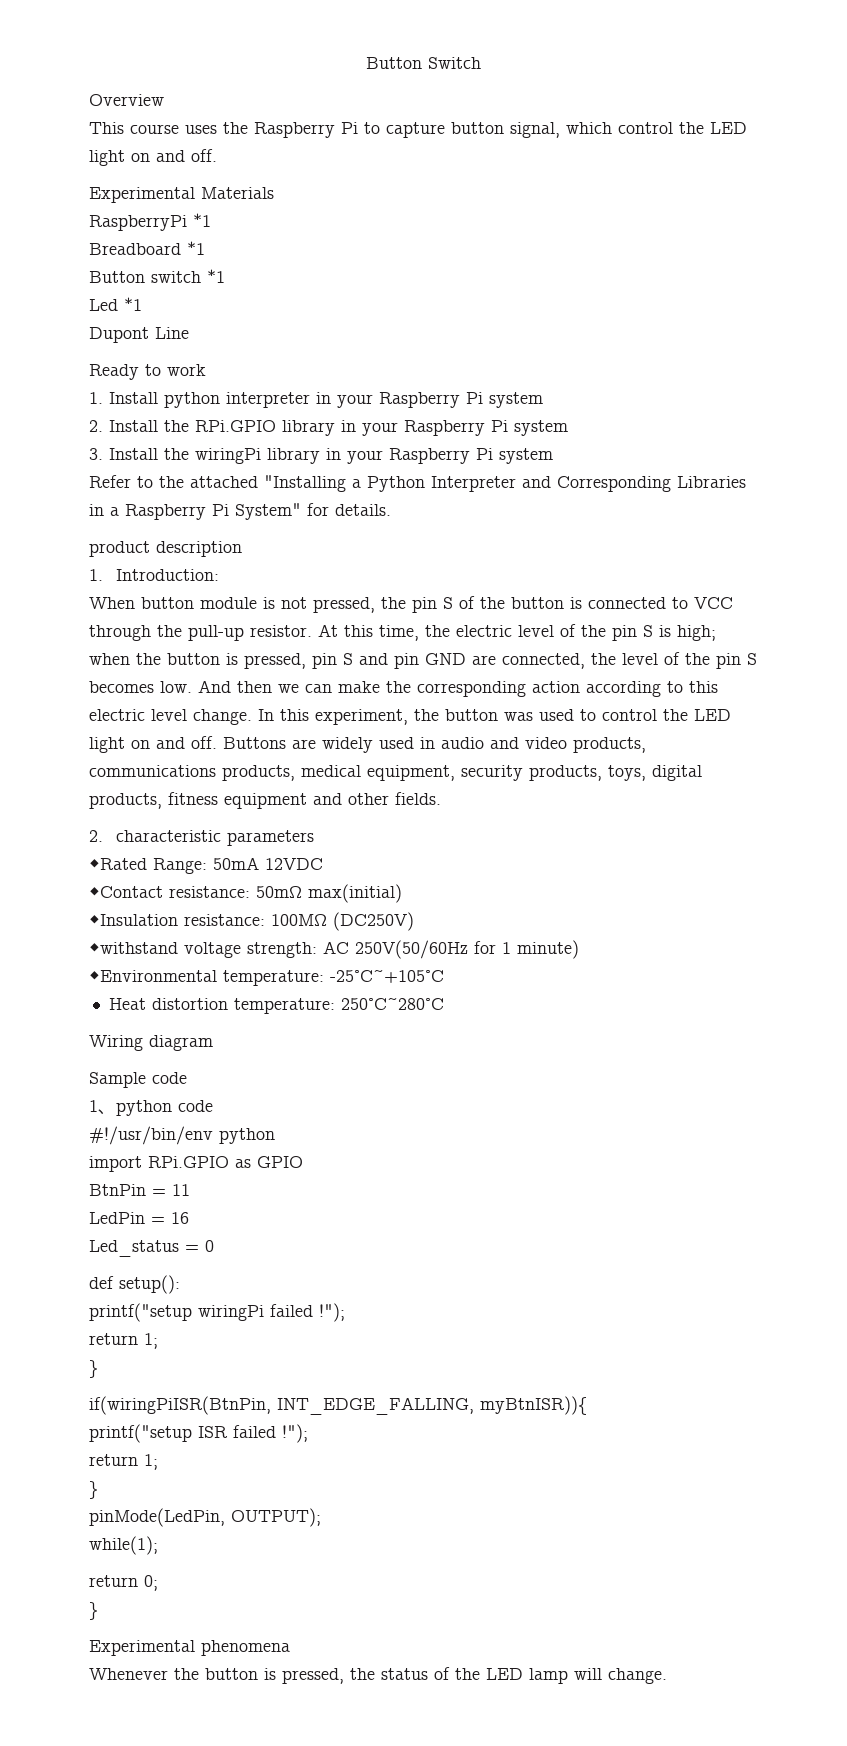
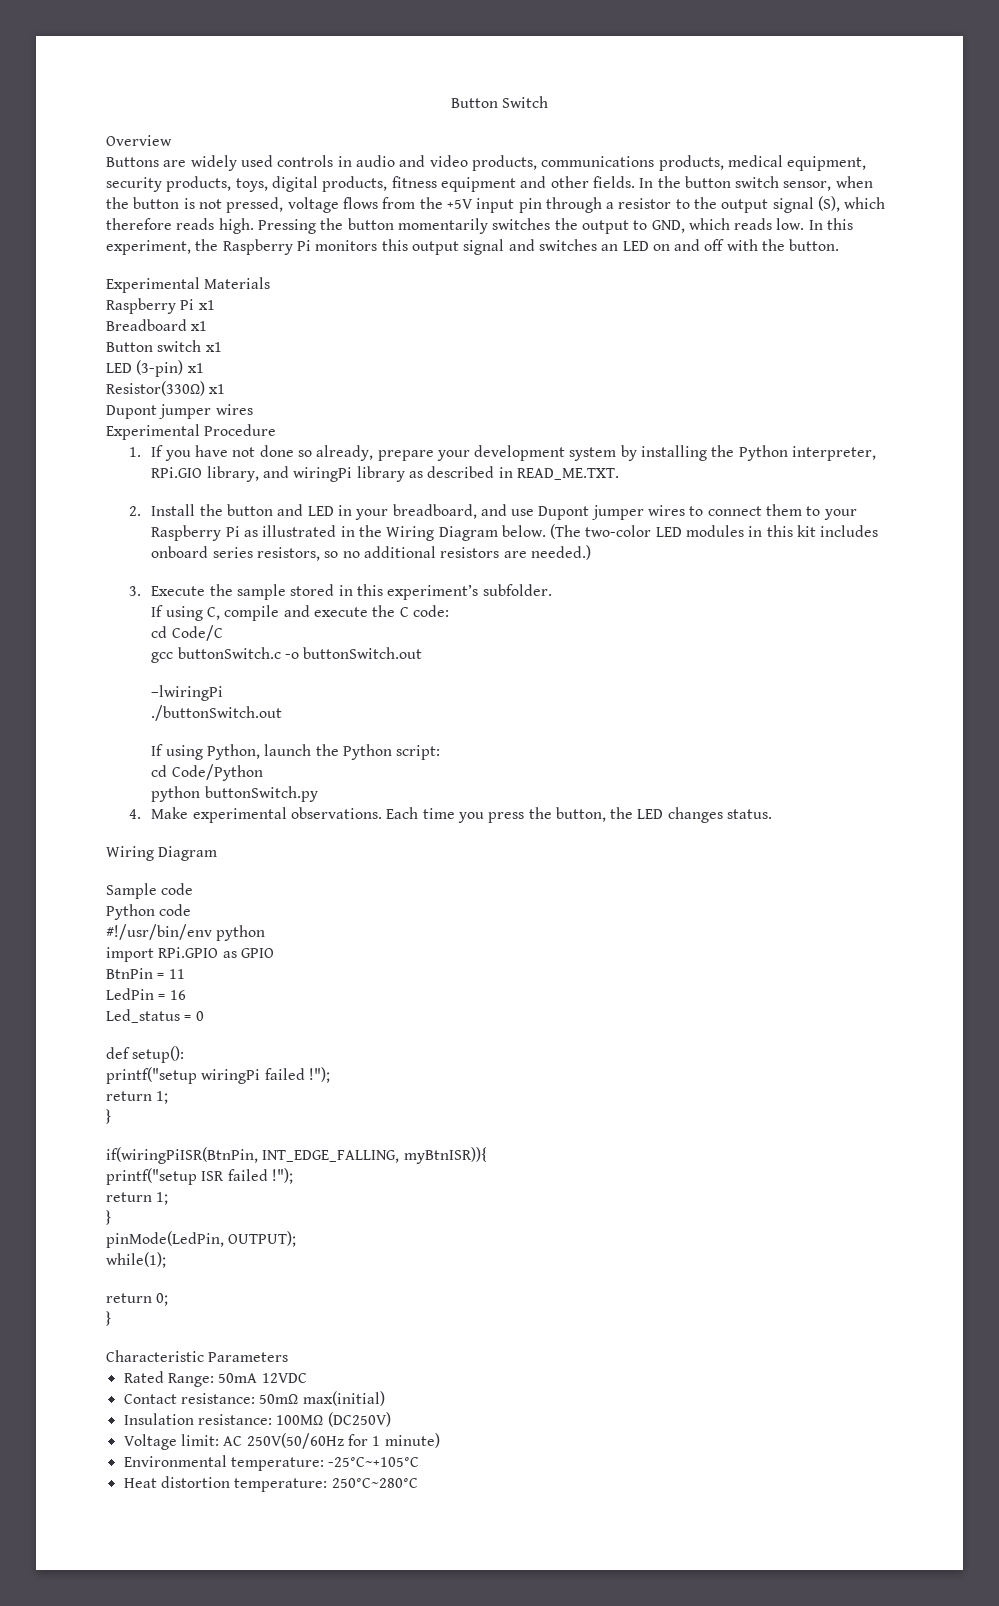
[89,122,747,138] [89,149,217,166] [89,187,274,203] [89,213,211,231] [89,241,205,255] [89,269,225,283] [89,297,142,311] [89,327,189,343] [89,364,206,380] [89,392,543,408] [89,420,568,436] [89,448,553,464] [89,475,746,492] [89,503,391,520] [89,541,242,557] [89,569,219,581] [89,596,733,613] [89,624,716,641] [89,652,757,669] [89,680,718,697] [89,709,731,725] [89,736,217,753] This course uses the Raspberry Pi to capture button signal, which control the LED light on and off. // Experimental Materials // RaspberryPi *1 // Breadboard *1 // Button switch *1 // Led *1 // Dupont Line // Ready to work // 1. Install python interpreter in your Raspberry Pi system // 2. Install the RPi.GPIO library in your Raspberry Pi system // 3. Install the wiringPi library in your Raspberry Pi system // Refer to the attached "Installing a Python Interpreter and Corresponding Libraries in a Raspberry Pi System" for details. // product description // 1. Introduction: // When button module is not pressed, the pin S of the button is connected to VCC through the pull-up resistor. At this time, the electric level of the pin S is high; when the button is pressed, pin S and pin GND are connected, the level of the pin S becomes low. And then we can make the corresponding action according to this electric level change. In this experiment, the button was used to control the LED light on and off. -> (172, 140) none
(414, 743) none -> [277,155,334,167] controls
[89,830,314,846] [89,857,323,874] [89,884,402,903] [89,912,414,931] [89,940,579,959] [89,969,444,986] [108,997,444,1014] [89,1035,213,1051] // 2. characteristic parameters // ◆Rated Range: 50mA 12VDC // ◆Contact resistance: 50mΩ max(initial) // ◆Insulation resistance: 100MΩ (DC250V) // ◆withstand voltage strength: AC 250V(50/60Hz for 1 minute) // ◆Environmental temperature: -25°C~+105°C // Heat distortion temperature: 250°C~280°C // Wiring diagram -> [639,176,873,191] [106,196,886,213] [106,218,854,234] [106,239,840,255] [106,277,271,293] [106,298,215,314] [106,319,208,331] [106,340,222,352] [106,360,204,377] [106,381,226,396] [106,404,253,419] [106,424,277,440] [128,445,877,461] [151,466,619,482] [128,504,857,520] [151,524,879,541] [151,545,591,561] [128,584,552,600] [151,605,449,621] [151,625,223,641] [151,647,423,663] [151,685,224,701] [151,705,283,721] [151,744,441,760] [151,764,263,781] [151,786,318,802] [128,807,773,823] [106,846,218,861] In the button switch sensor, when the button is not pressed, voltage flows from the +5V input pin through a resistor to the output signal (S), which therefore reads high. Pressing the button momentarily switches the output to GND, which reads low. In this experiment, the Raspberry Pi monitors this output signal and switches an LED on and off with the button. // Experimental Materials // Raspberry Pi x1 // Breadboard x1 // Button switch x1 // LED (3-pin) x1 // Resistor(330Ω) x1 // Dupont jumper wires // Experimental Procedure // 1. If you have not done so already, prepare your development system by installing the Python interpreter, RPi.GIO library, and wiringPi library as described in READ_ME.TXT. // 2. Install the button and LED in your breadboard, and use Dupont jumper wires to connect them to your Raspberry Pi as illustrated in the Wiring Diagram below. (The two-color LED modules in this kit includes onboard series resistors, so no additional resistors are needed.) // 3. Execute the sample stored in this experiment’s subfolder. // If using C, compile and execute the C code: // cd Code/C // gcc buttonSwitch.c -o buttonSwitch.out // –lwiringPi // ./buttonSwitch.out // If using Python, launch the Python script: // cd Code/Python // python buttonSwitch.py // 4. Make experimental observations. Each time you press the button, the LED changes status. // Wiring Diagram
[89,1100,172,1116] 1、python -> [106,904,155,920] Python
[89,1640,290,1656] [89,1667,667,1684] Experimental phenomena // Whenever the button is pressed, the status of the LED lamp will change. -> [106,1350,289,1362] [123,1371,307,1387] [123,1391,385,1406] [123,1412,391,1427] [123,1433,440,1450] [123,1455,420,1471] [123,1476,418,1492] Characteristic Parameters // Rated Range: 50mA 12VDC // Contact resistance: 50mΩ max(initial) // Insulation resistance: 100MΩ (DC250V) // Voltage limit: AC 250V(50/60Hz for 1 minute) // Environmental temperature: -25°C~+105°C // Heat distortion temperature: 250°C~280°C

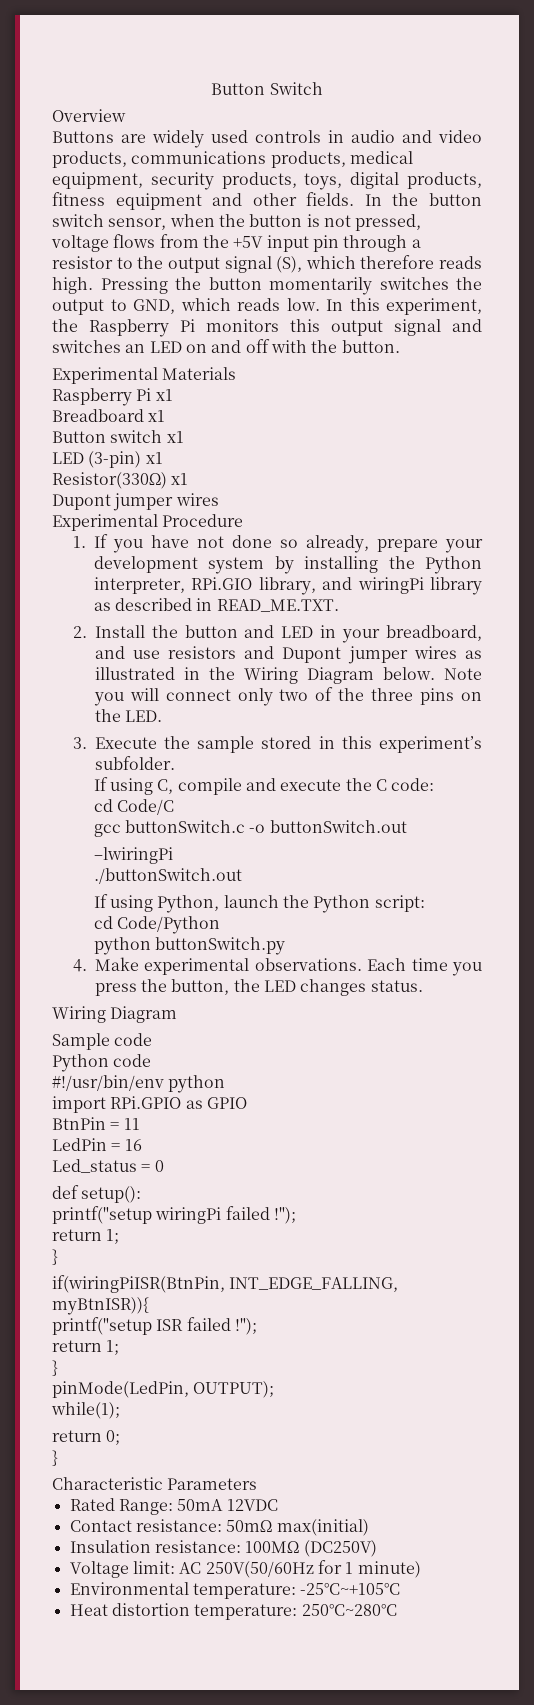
[538,504,857,520] [151,525,240,541] Dupont jumper wires to connect them to your Raspberry Pi -> [168,646,457,664] resistors and Dupont jumper wires
[550,524,879,539] [151,545,591,561] (The two-color LED modules in this kit includes onboard series resistors, so no additional resistors are needed.) -> [444,668,482,680] [93,687,482,706] [94,709,163,722] Note you will connect only two of the three pins on the LED.

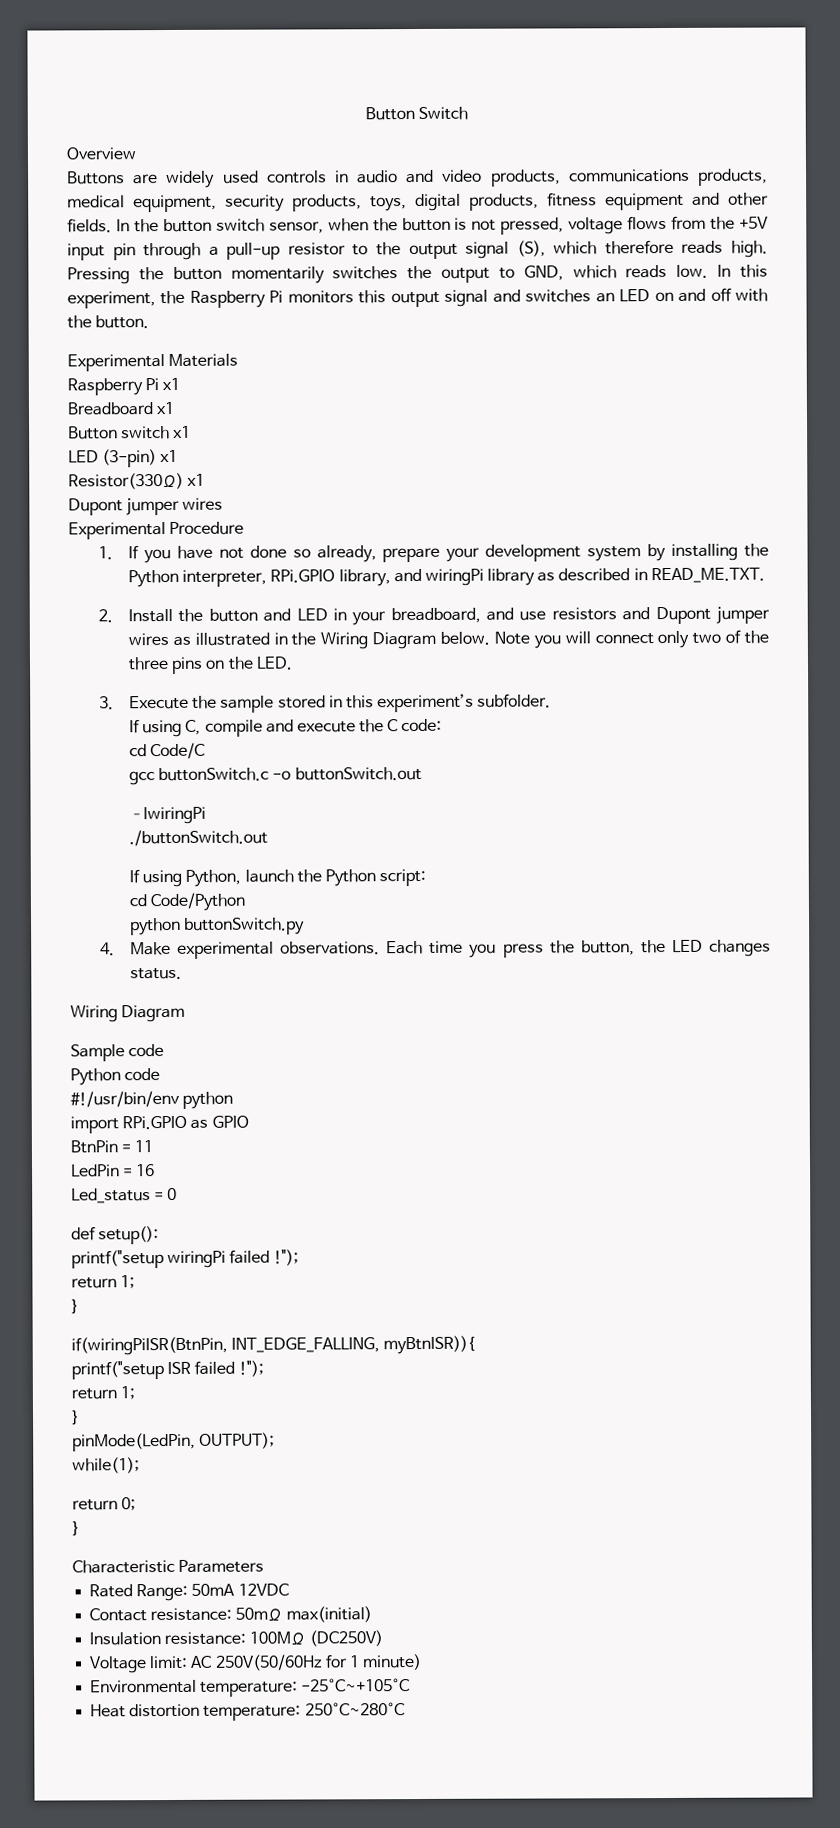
(421, 243) none -> [226,242,281,260] pull-up
[191,577,253,590] RPi.GIO -> [270,569,336,583] RPi.GPIO

